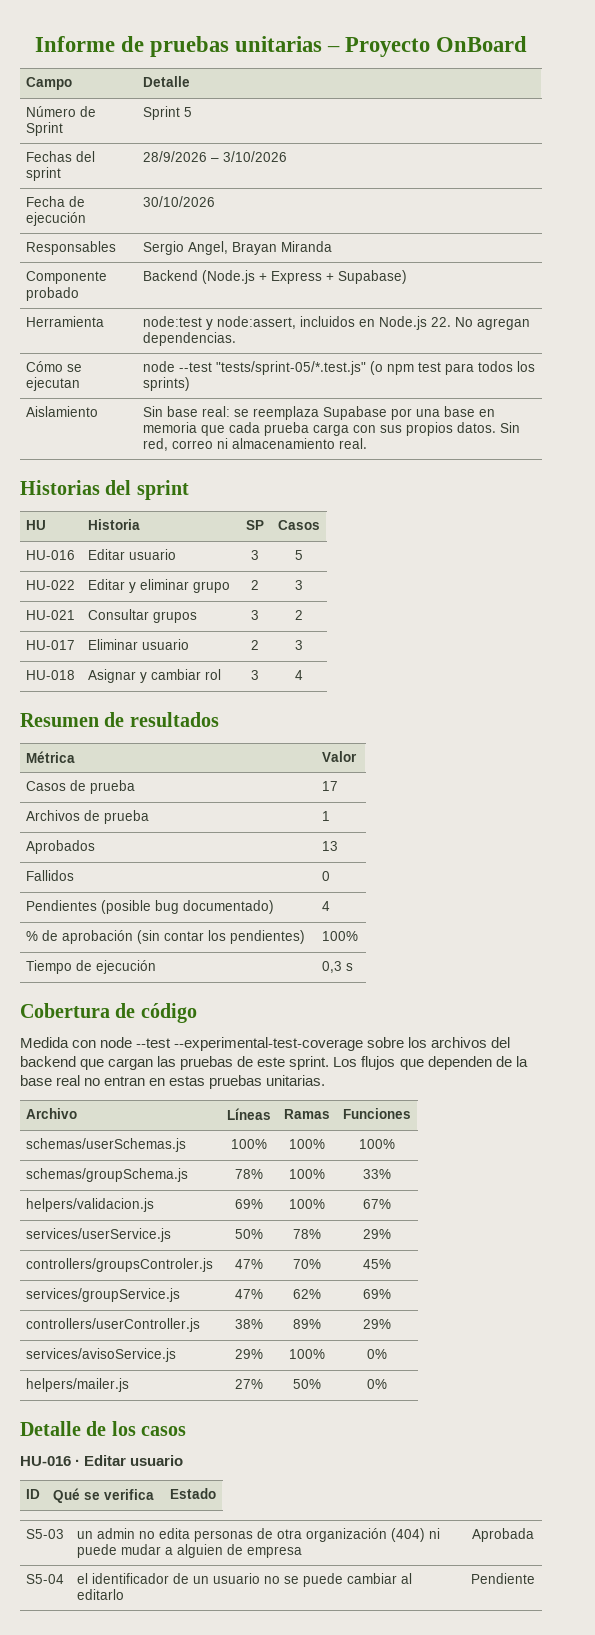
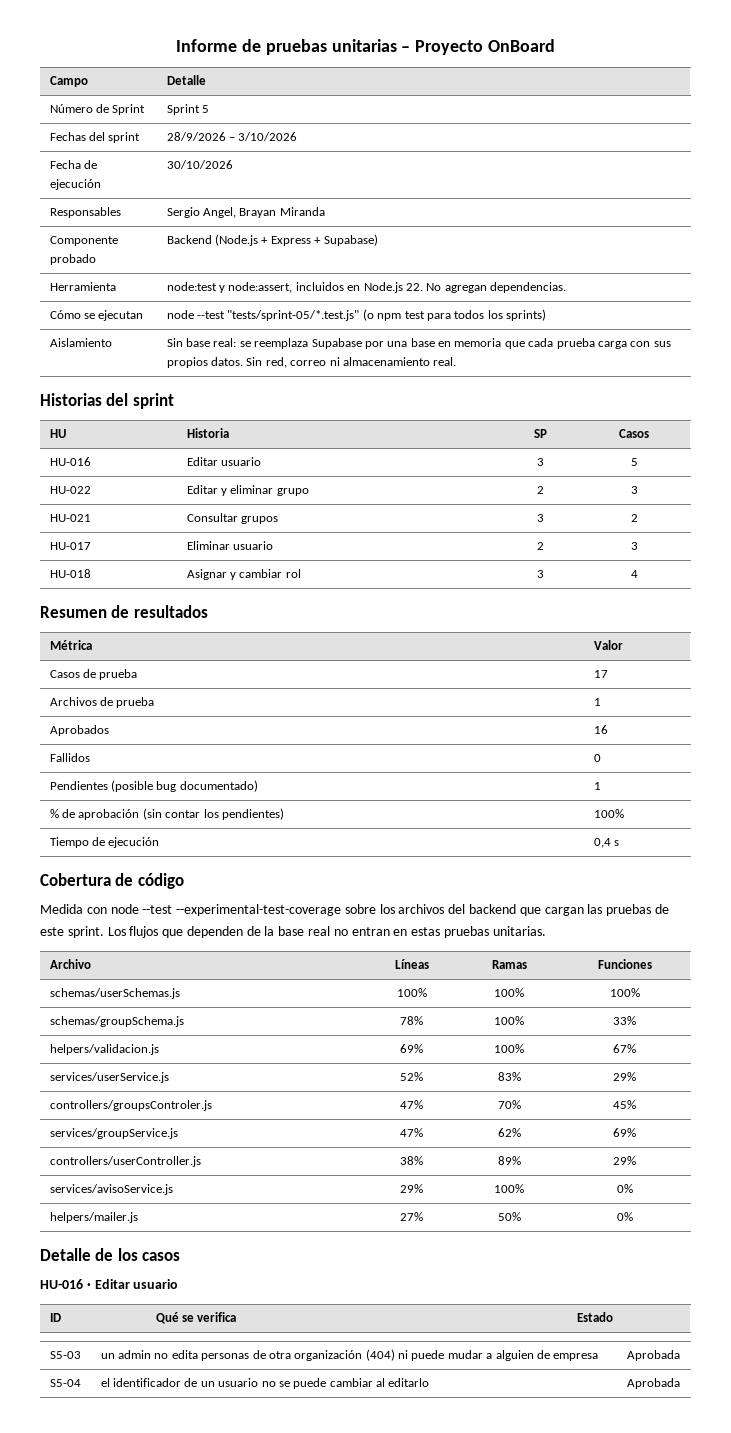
[322,841,339,851] 13 -> [593,725,608,734] 16
[322,901,331,911] 4 -> [593,782,601,790] 1
[322,961,343,973] 0,3 -> [593,838,611,848] 0,4
[235,1229,263,1239] [293,1229,321,1239] 50% | 78% -> [400,1072,423,1081] [497,1072,521,1081] 52% | 83%
[470,1573,535,1584] Pendiente -> [627,1378,680,1389] Aprobada

